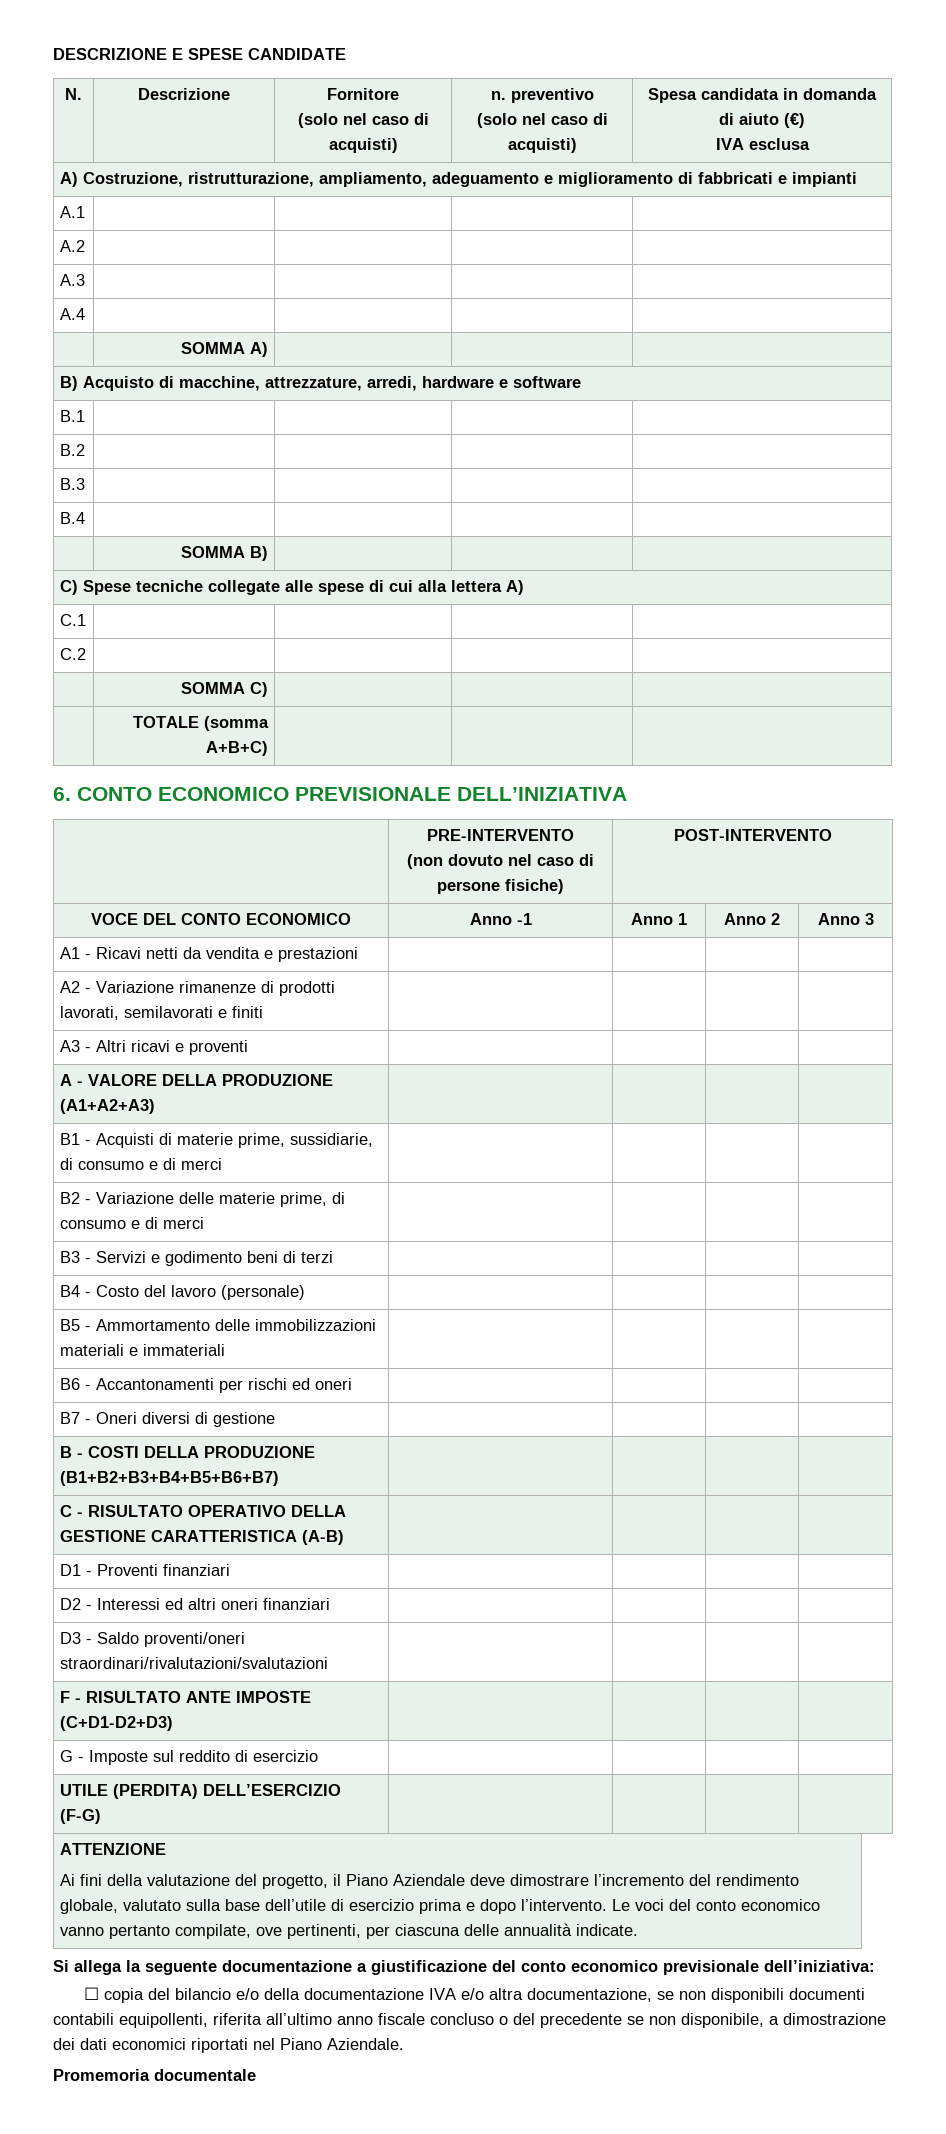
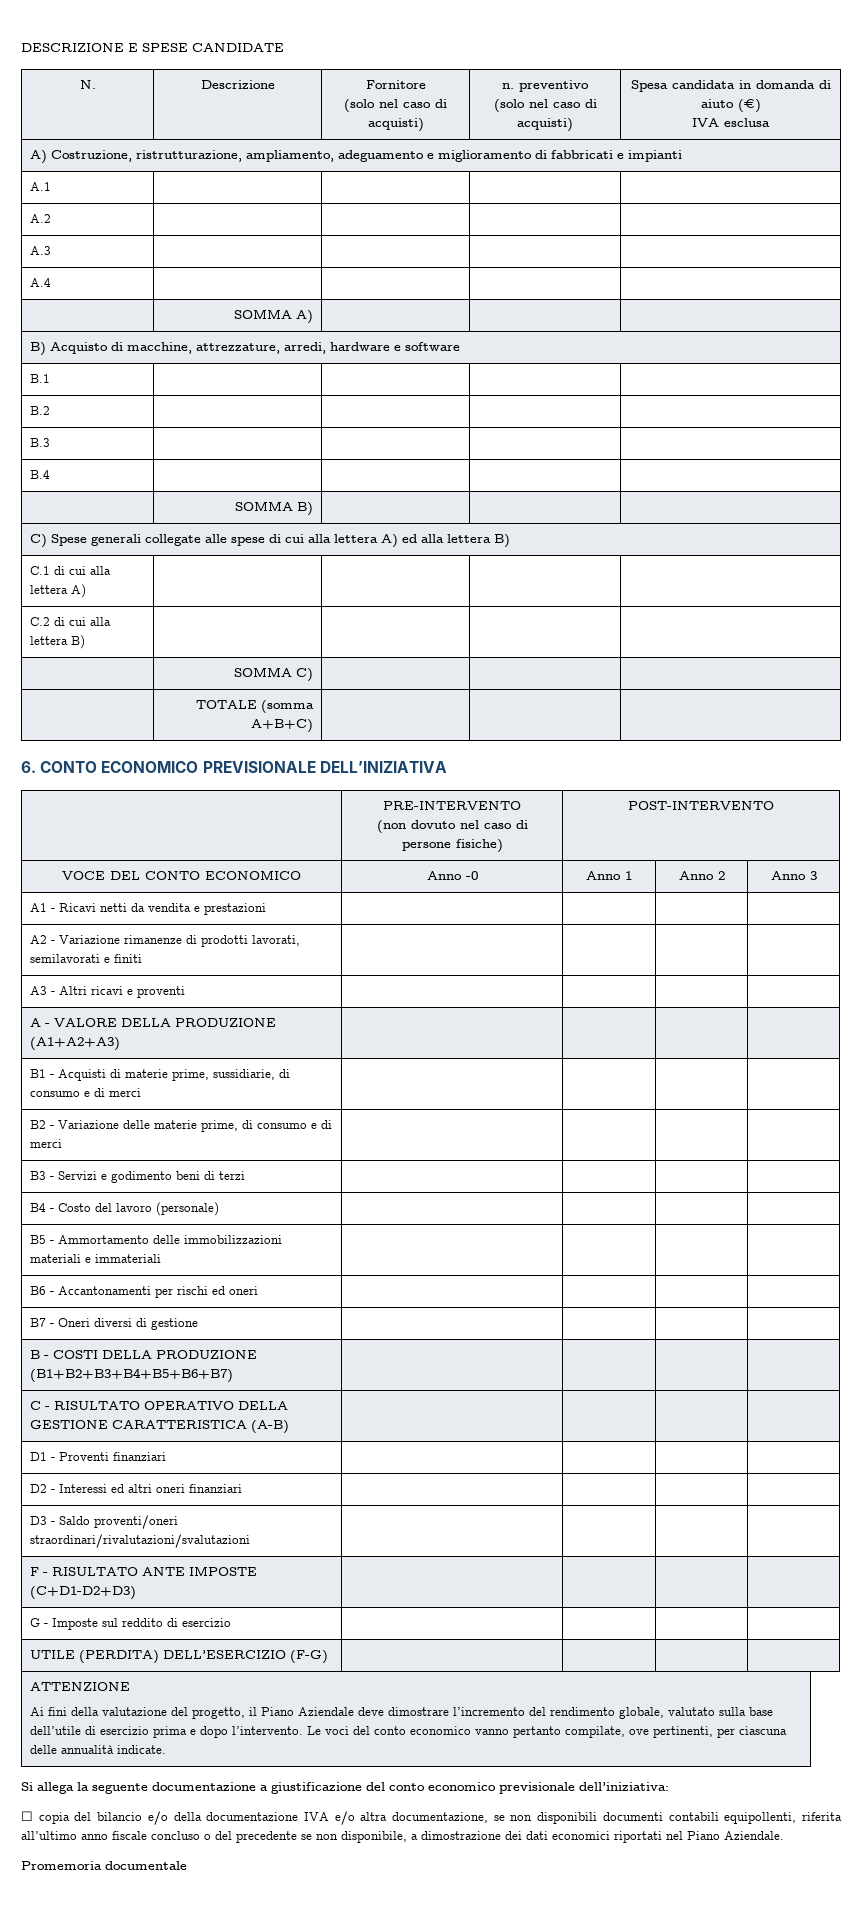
[135,580,203,592] tecniche -> [91,534,142,546] generali
[59,614,86,626] [59,648,86,660] // C.1 | | | | // C.2 -> [402,534,511,548] [30,566,112,575] [30,584,87,598] [30,617,112,626] [30,635,86,649] ed alla lettera B) // C.1 di cui alla lettera A) | | | | // C.2 di cui alla lettera B)
[516,913,532,925] -1 -> [465,871,478,880] -0

